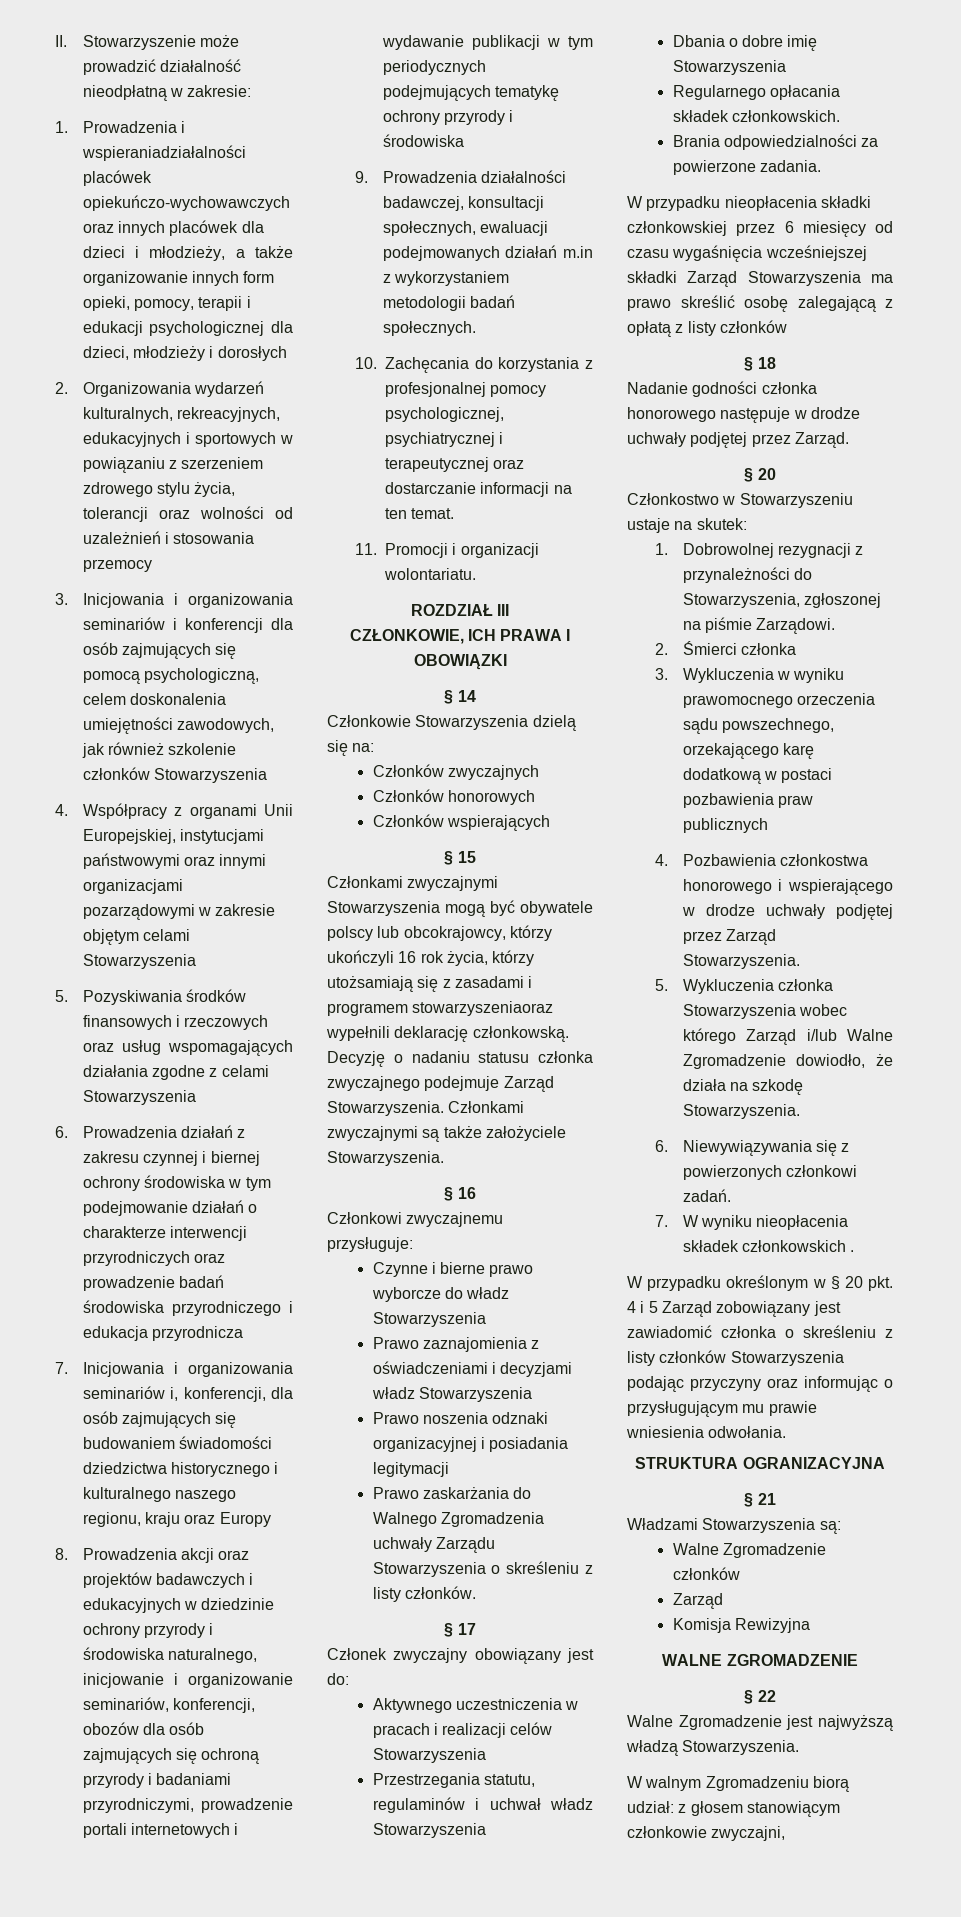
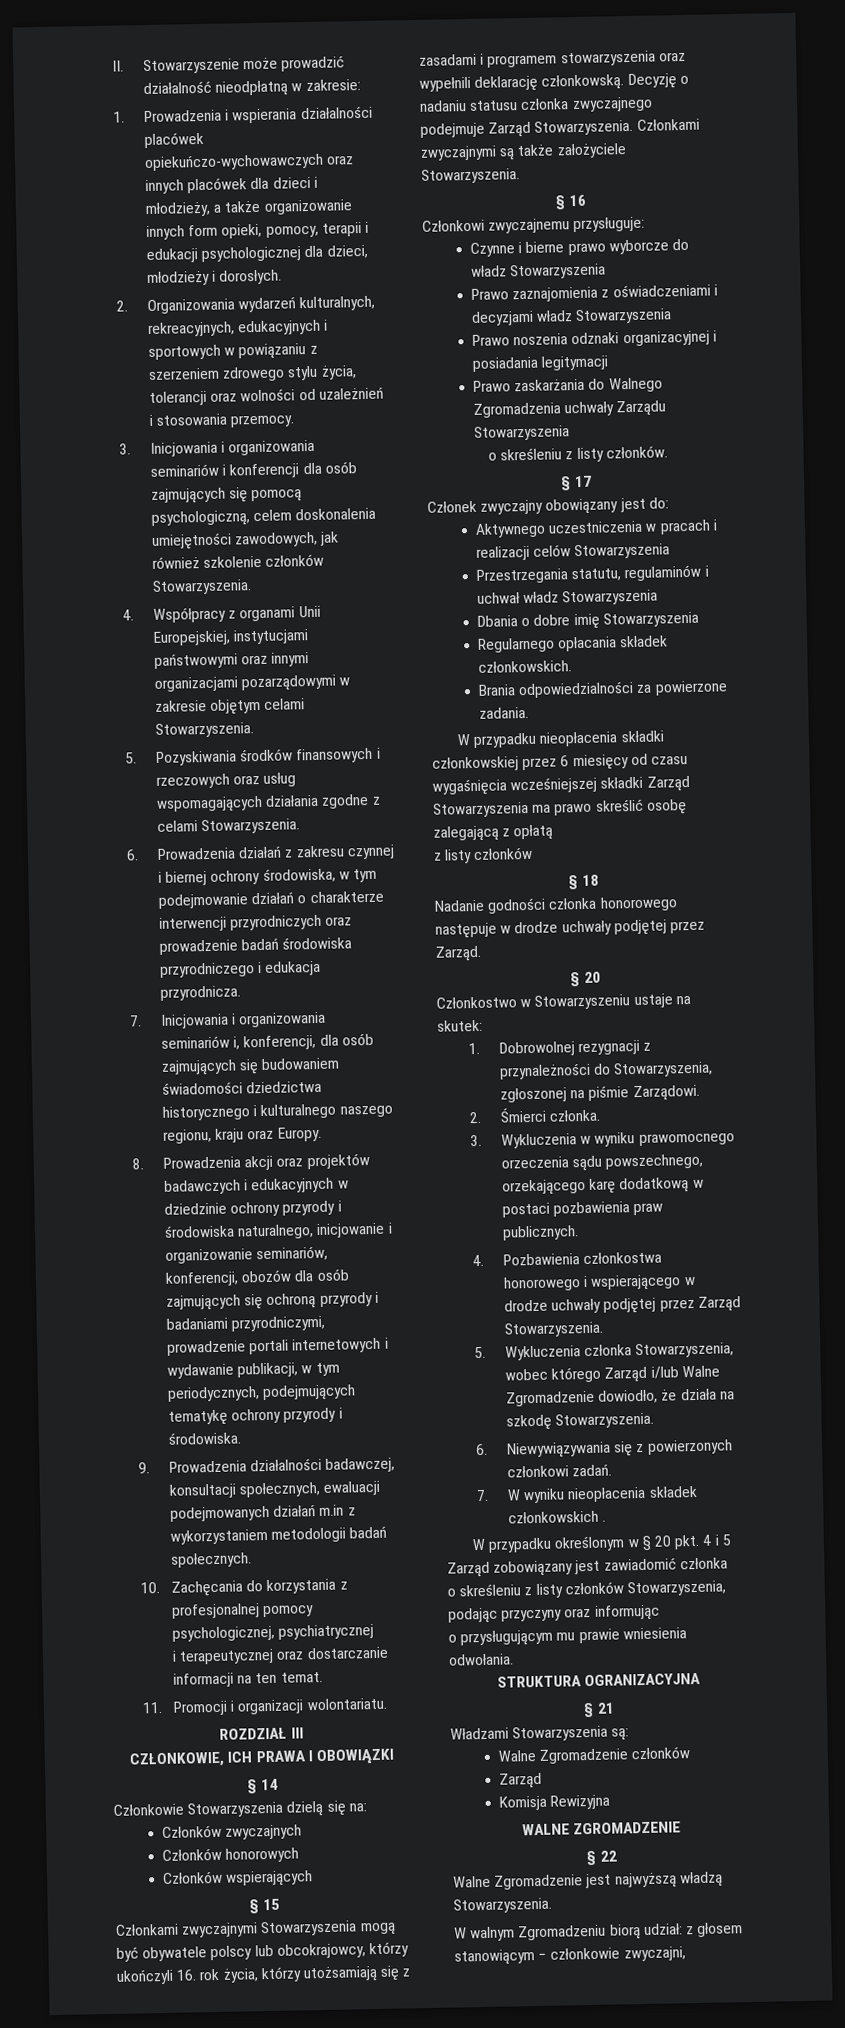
[81,145,246,161] wspieraniadziałalności -> [232,105,373,124] wspierania działalności
[217,346,287,361] dorosłych -> [219,269,283,285] dorosłych.
[82,559,152,572] przemocy -> [230,414,296,428] przemocy.
[154,768,268,783] Stowarzyszenia -> [151,579,252,595] Stowarzyszenia.
[82,954,196,969] Stowarzyszenia -> [154,722,254,738] Stowarzyszenia.
[82,1090,196,1105] Stowarzyszenia -> [201,818,301,835] Stowarzyszenia.
[144,1175,226,1188] środowiska -> [262,867,336,883] środowiska,
[152,1326,244,1341] przyrodnicza -> [159,985,241,1001] przyrodnicza.
[219,1512,271,1527] Europy -> [277,1126,322,1142] Europy.
[471,35,593,50] [382,60,486,75] publikacji w tym periodycznych -> [237,1362,340,1378] [166,1386,260,1402] publikacji, w tym periodycznych,
[382,134,464,147] środowiska -> [167,1431,241,1445] środowiska.
(495, 439) none -> (375, 1632) //
[398,951,417,963] 16 -> [176,1969,198,1981] 16.
[412,1001,554,1016] stowarzyszeniaoraz -> [560,50,686,67] stowarzyszenia oraz
(486, 1569) none -> (571, 433) //
(671, 329) none -> (554, 832) //
[741,643,797,655] członka -> [549,1109,602,1122] członka.
[682,818,768,833] publicznych -> [501,1225,579,1241] publicznych.
[682,1004,796,1019] Stowarzyszenia -> [635,1342,735,1359] Stowarzyszenia,
(776, 1332) none -> (728, 1563) //
[730,1351,844,1366] Stowarzyszenia -> [626,1580,726,1597] Stowarzyszenia,
(878, 1384) none -> (660, 1612) //
(840, 1809) none -> [538,1952,548,1960] −

